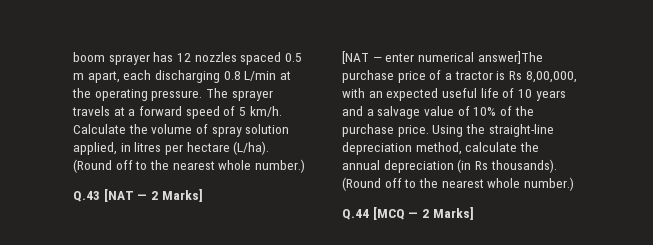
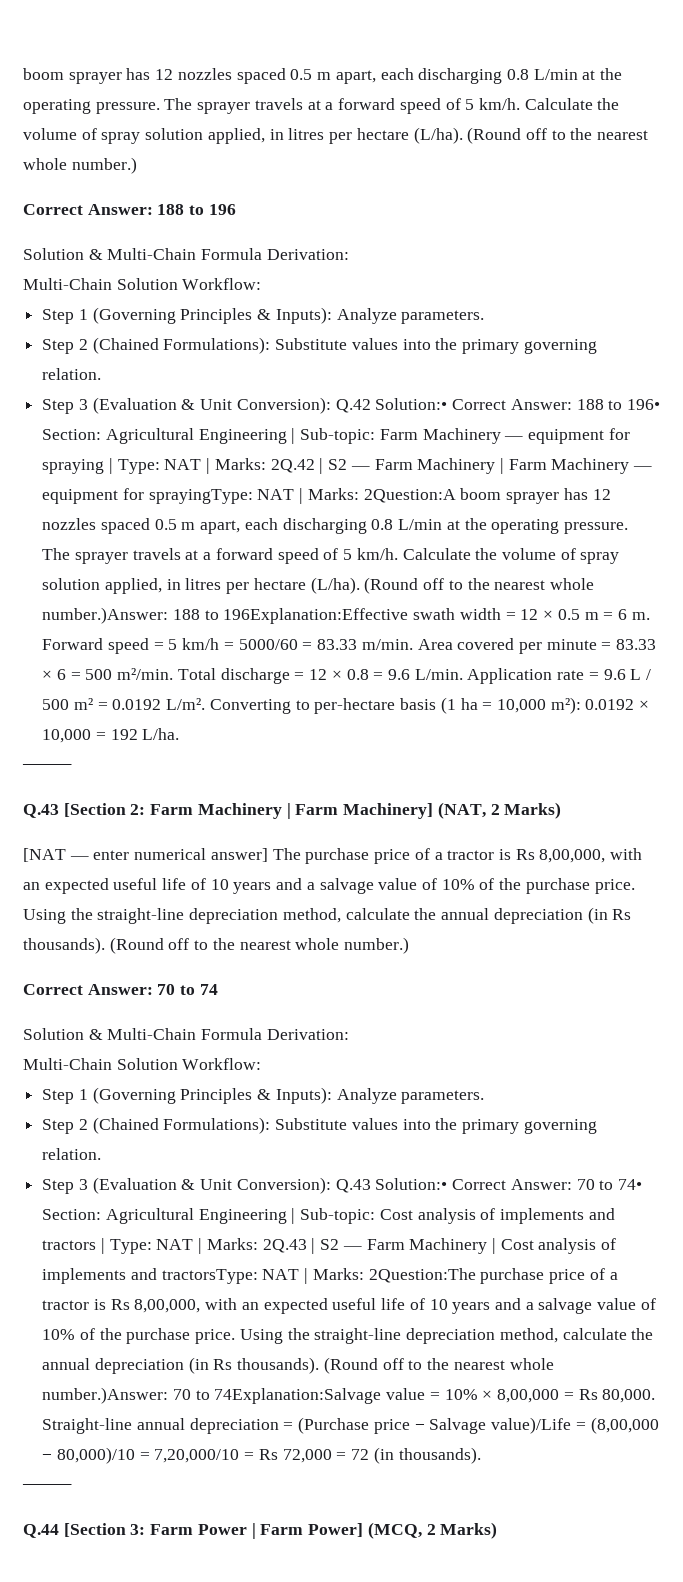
[73,189,203,202] Q.43 [NAT — 2 Marks] -> [23,204,236,215] [23,248,349,260] [23,278,262,290] [42,307,485,324] [42,337,597,354] [42,368,102,380] [42,397,660,414] [42,428,630,444] [42,458,653,474] [42,488,611,504] [42,518,628,534] [42,548,620,564] [42,577,594,594] [42,607,650,624] [42,638,657,654] [42,668,652,684] [42,697,650,714] [42,728,180,743] [22,764,72,770] [23,802,562,819] Correct Answer: 188 to 196 // Solution & Multi-Chain Formula Derivation: // Multi-Chain Solution Workflow: // Step 1 (Governing Principles & Inputs): Analyze parameters. // Step 2 (Chained Formulations): Substitute values into the primary governing relation. // Step 3 (Evaluation & Unit Conversion): Q.42 Solution:• Correct Answer: 188 to 196• Section: Agricultural Engineering | Sub-topic: Farm Machinery — equipment for spraying | Type: NAT | Marks: 2Q.42 | S2 — Farm Machinery | Farm Machinery — equipment for sprayingType: NAT | Marks: 2Question:A boom sprayer has 12 nozzles spaced 0.5 m apart, each discharging 0.8 L/min at the operating pressure. The sprayer travels at a forward speed of 5 km/h. Calculate the volume of spray solution applied, in litres per hectare (L/ha). (Round off to the nearest whole number.)Answer: 188 to 196Explanation:Effective swath width = 12 × 0.5 m = 6 m. Forward speed = 5 km/h = 5000/60 = 83.33 m/min. Area covered per minute = 83.33 × 6 = 500 m²/min. Total discharge = 12 × 0.8 = 9.6 L/min. Application rate = 9.6 L / 500 m² = 0.0192 L/m². Converting to per-hectare basis (1 ha = 10,000 m²): 0.0192 × 10,000 = 192 L/ha. // ──── // Q.43 [Section 2: Farm Machinery | Farm Machinery] (NAT, 2 Marks)
[477,51,543,64] answer]The -> [210,848,301,862] answer] The
[342,207,474,220] Q.44 [MCQ — 2 Marks] -> [23,984,218,995] [23,1028,349,1040] [23,1058,262,1070] [42,1087,485,1104] [42,1117,597,1134] [42,1148,102,1160] [42,1177,642,1194] [42,1208,615,1224] [42,1238,617,1254] [42,1268,618,1284] [42,1298,656,1314] [42,1328,654,1344] [42,1357,554,1374] [42,1387,656,1404] [42,1417,659,1434] [42,1447,481,1464] [22,1484,72,1490] [23,1522,498,1539] Correct Answer: 70 to 74 // Solution & Multi-Chain Formula Derivation: // Multi-Chain Solution Workflow: // Step 1 (Governing Principles & Inputs): Analyze parameters. // Step 2 (Chained Formulations): Substitute values into the primary governing relation. // Step 3 (Evaluation & Unit Conversion): Q.43 Solution:• Correct Answer: 70 to 74• Section: Agricultural Engineering | Sub-topic: Cost analysis of implements and tractors | Type: NAT | Marks: 2Q.43 | S2 — Farm Machinery | Cost analysis of implements and tractorsType: NAT | Marks: 2Question:The purchase price of a tractor is Rs 8,00,000, with an expected useful life of 10 years and a salvage value of 10% of the purchase price. Using the straight-line depreciation method, calculate the annual depreciation (in Rs thousands). (Round off to the nearest whole number.)Answer: 70 to 74Explanation:Salvage value = 10% × 8,00,000 = Rs 80,000. Straight-line annual depreciation = (Purchase price − Salvage value)/Life = (8,00,000 − 80,000)/10 = 7,20,000/10 = Rs 72,000 = 72 (in thousands). // ──── // Q.44 [Section 3: Farm Power | Farm Power] (MCQ, 2 Marks)

